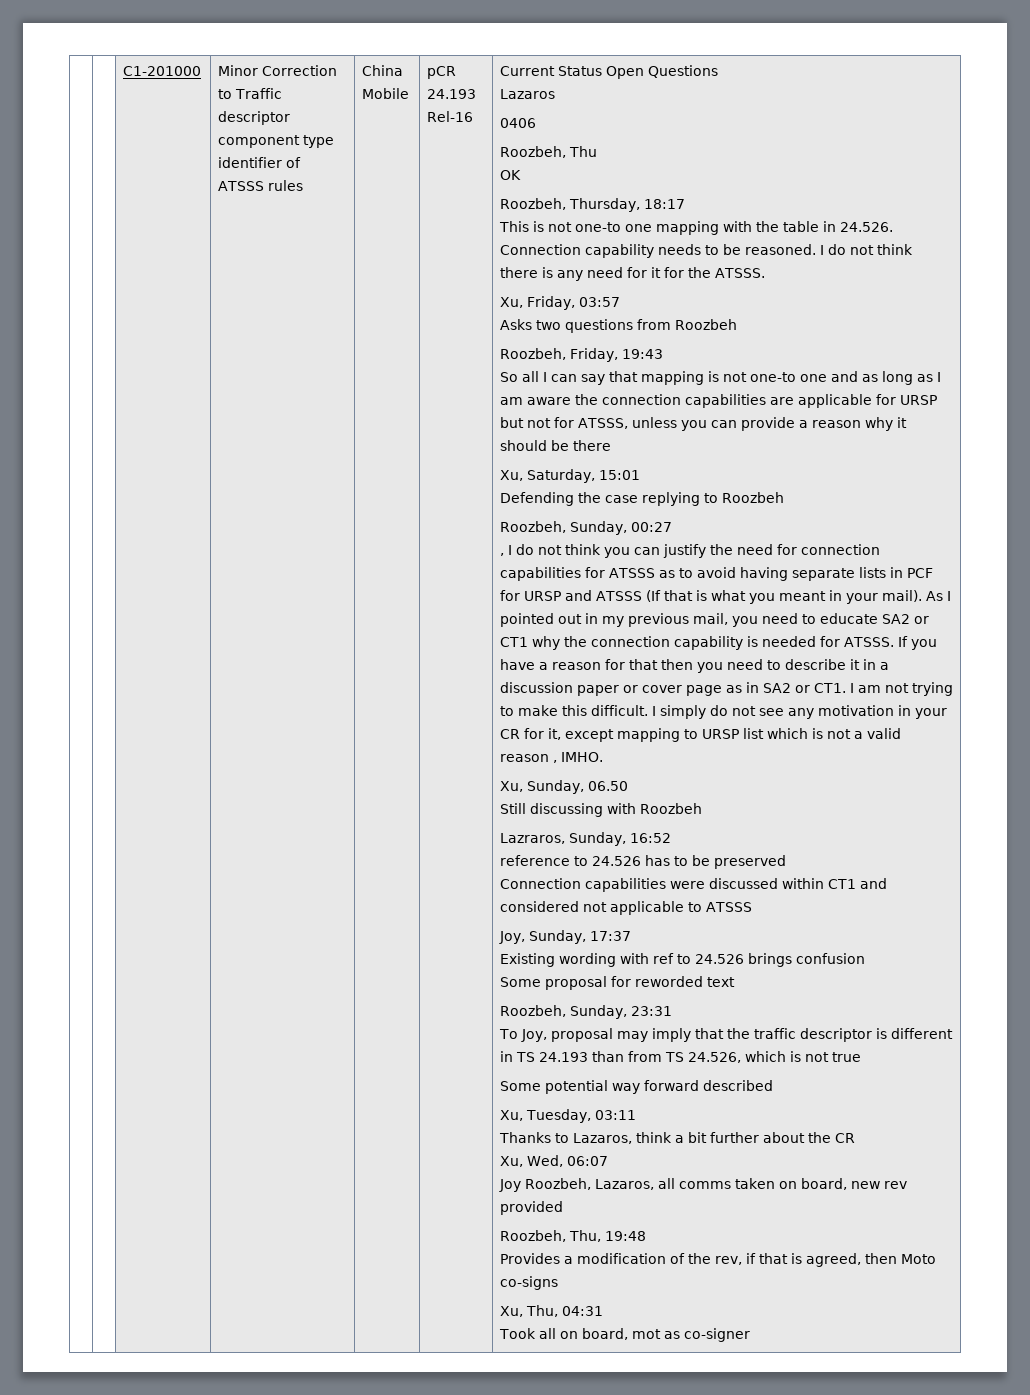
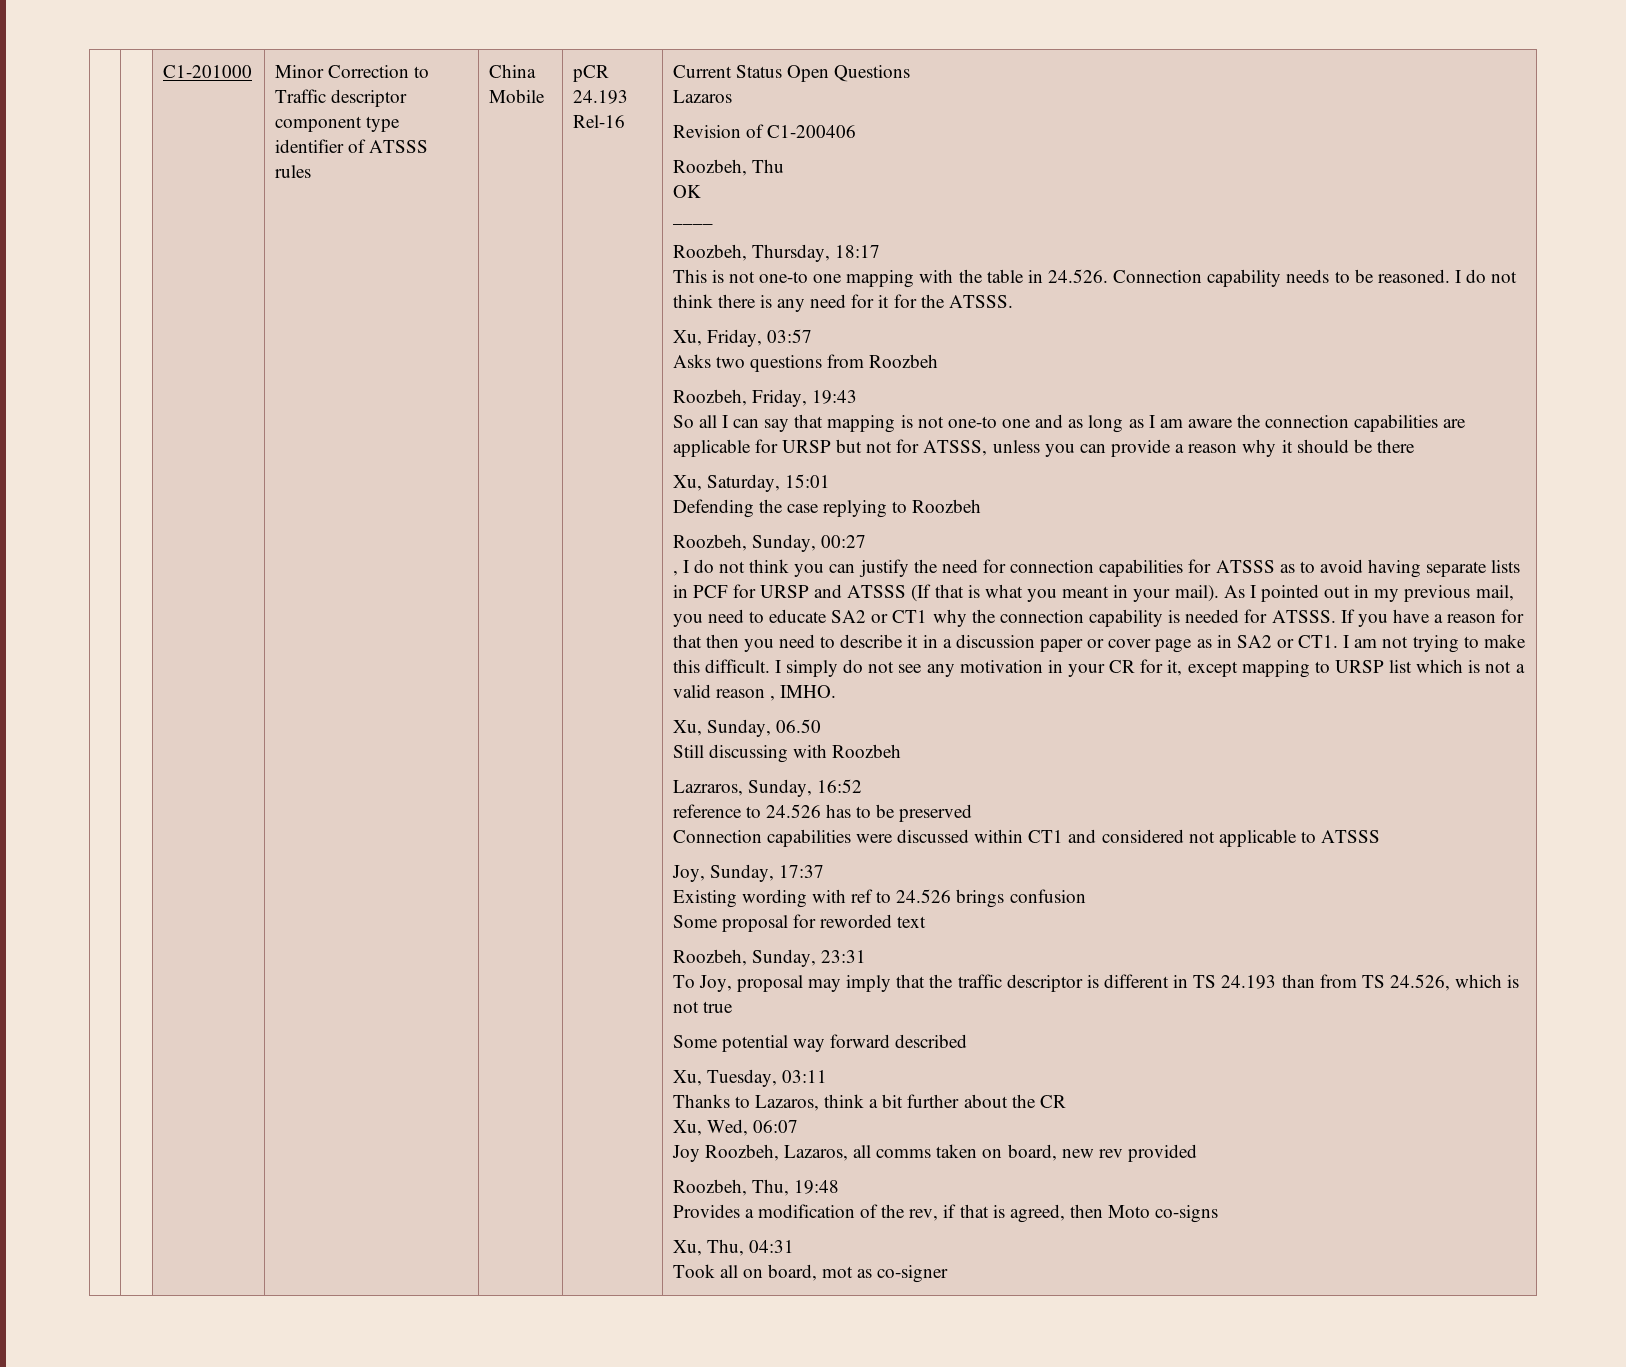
[499,118,536,128] 0406 -> [672,124,856,138] Revision of C1-200406
(521, 175) none -> [672,223,713,225] // ____

